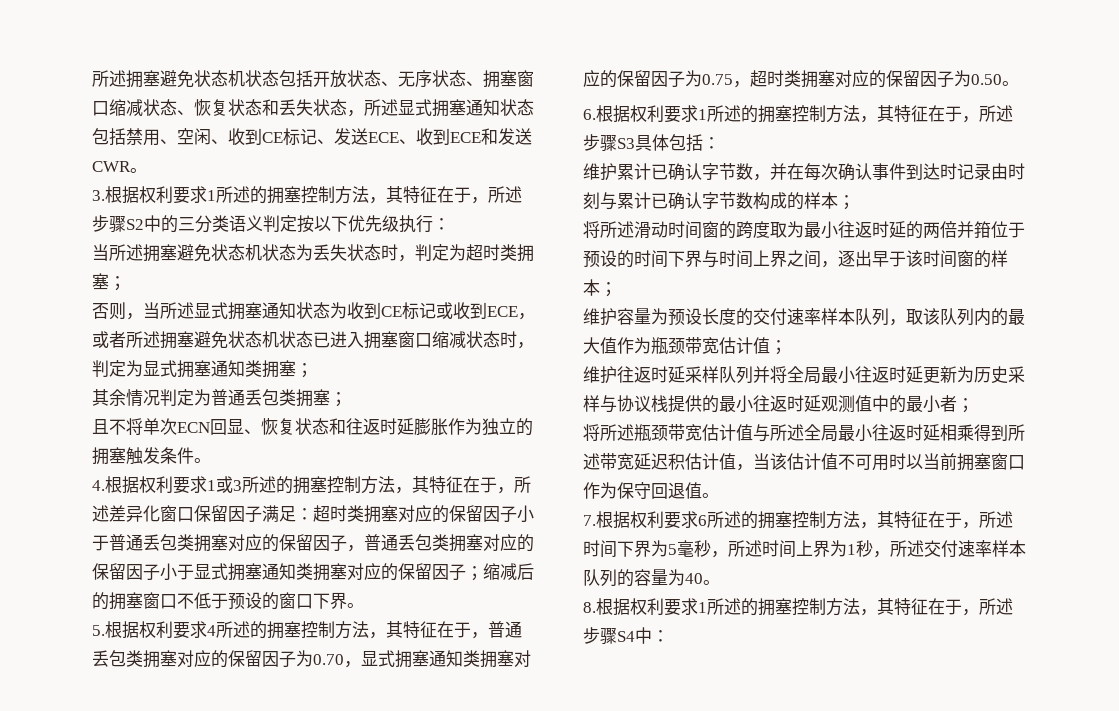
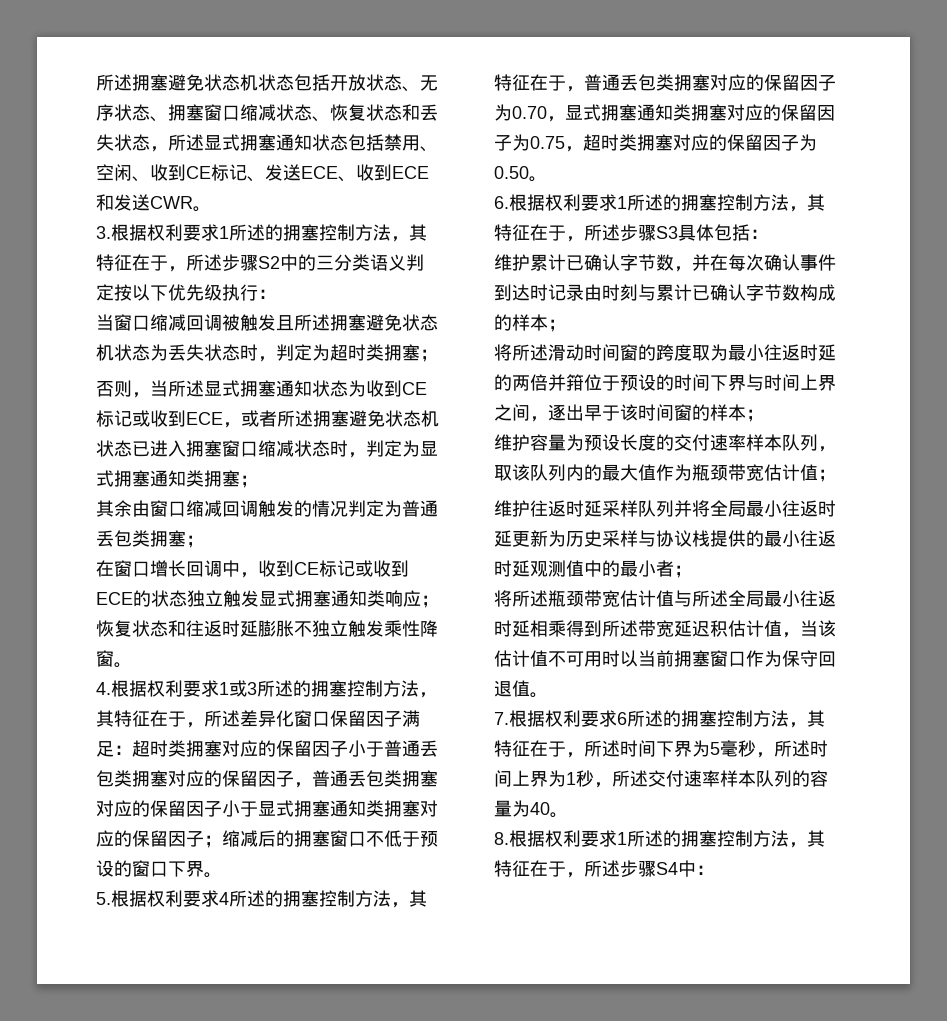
(109, 252) none -> [114,314,294,331] 窗口缩减回调被触发且
(126, 398) none -> [132,500,312,517] 由窗口缩减回调触发的
[92,418,261,435] 且不将单次ECN回显、 -> [96,560,409,578] [96,590,439,608] 在窗口增长回调中，收到CE标记或收到ECE的状态独立触发显式拥塞通知类响应；
[448,418,533,436] [92,447,194,465] 作为独立的拥塞触发条件 -> [294,620,438,637] [96,650,114,667] 不独立触发乘性降窗

